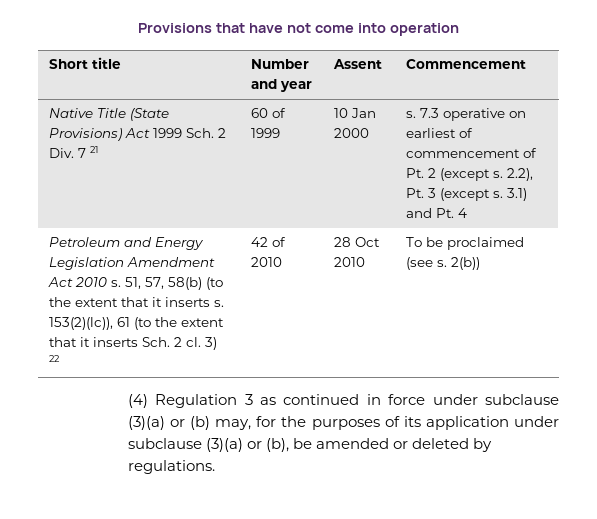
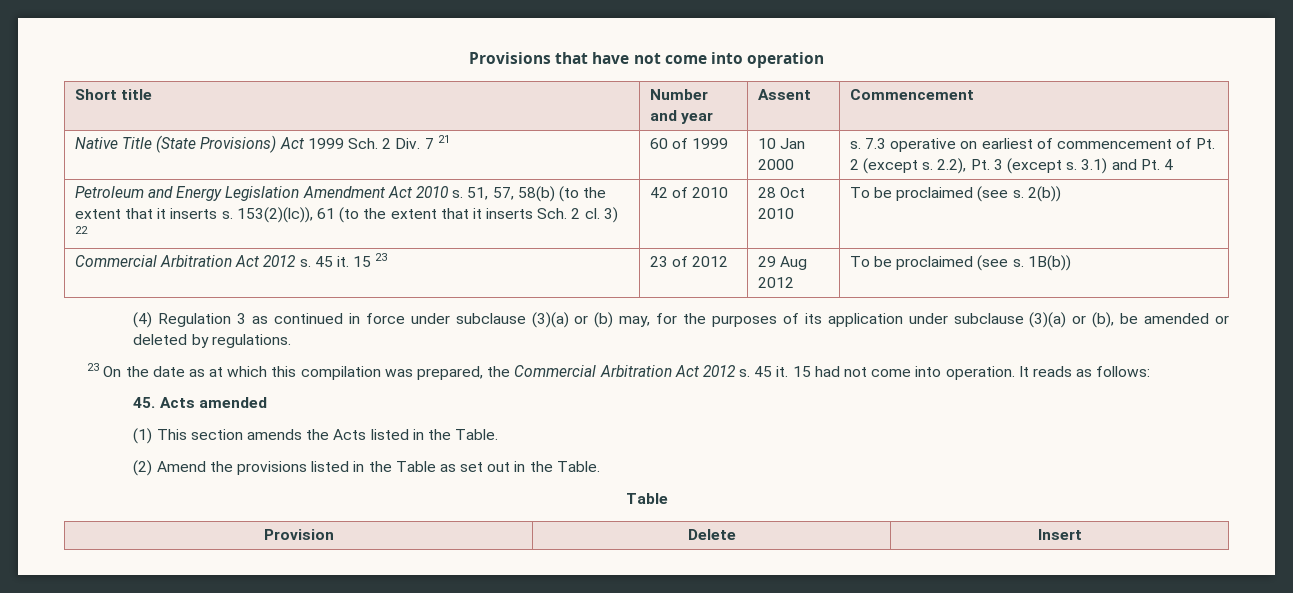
(480, 263) none -> [74,253,388,267] [649,256,729,267] [757,256,808,270] [757,277,794,288] [849,255,1071,271] // Commercial Arbitration Act 2012 s. 45 it. 15 23 | 23 of 2012 | 29 Aug 2012 | To be proclaimed (see s. 1B(b))
(215, 467) none -> [87,363,1151,380] [133,397,267,408] [133,428,499,444] [133,460,600,476] [625,493,668,504] [263,529,334,540] [687,529,736,540] [1037,529,1082,540] // 23 On the date as at which this compilation was prepared, the Commercial Arbitration Act 2012 s. 45 it. 15 had not come into operation. It reads as follows: // 45. Acts amended // (1) This section amends the Acts listed in the Table. // (2) Amend the provisions listed in the Table as set out in the Table. // Table // Provision | Delete | Insert

